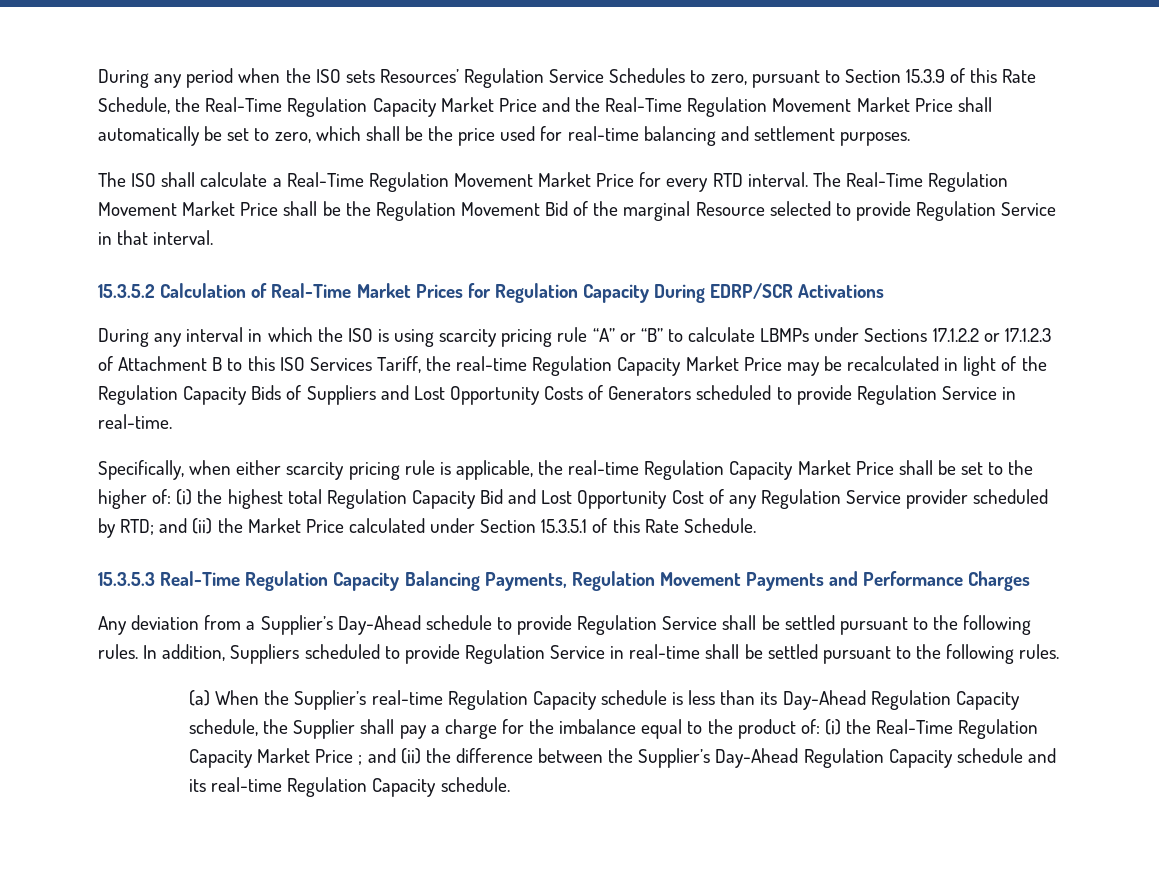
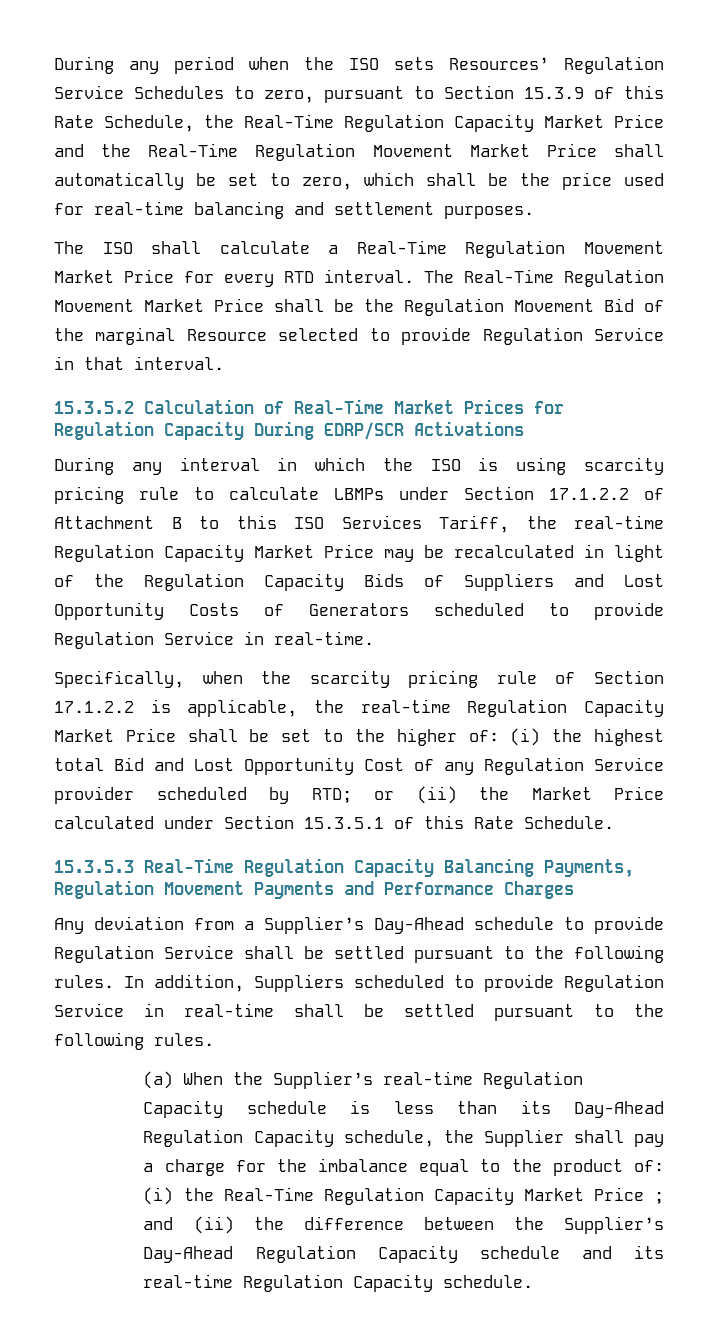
[592,328,663,342] “A” or “B” -> (179, 493) none
[864,328,1051,342] Sections 17.1.2.2 or 17.1.2.3 -> [464,486,629,500] Section 17.1.2.2
[236,460,435,480] either scarcity pricing rule -> [261,670,664,688] [54,701,134,713] the scarcity pricing rule of Section 17.1.2.2
[326,489,476,509] Regulation Capacity -> (104, 764) none
[159,518,188,533] and -> [374,791,394,800] or

